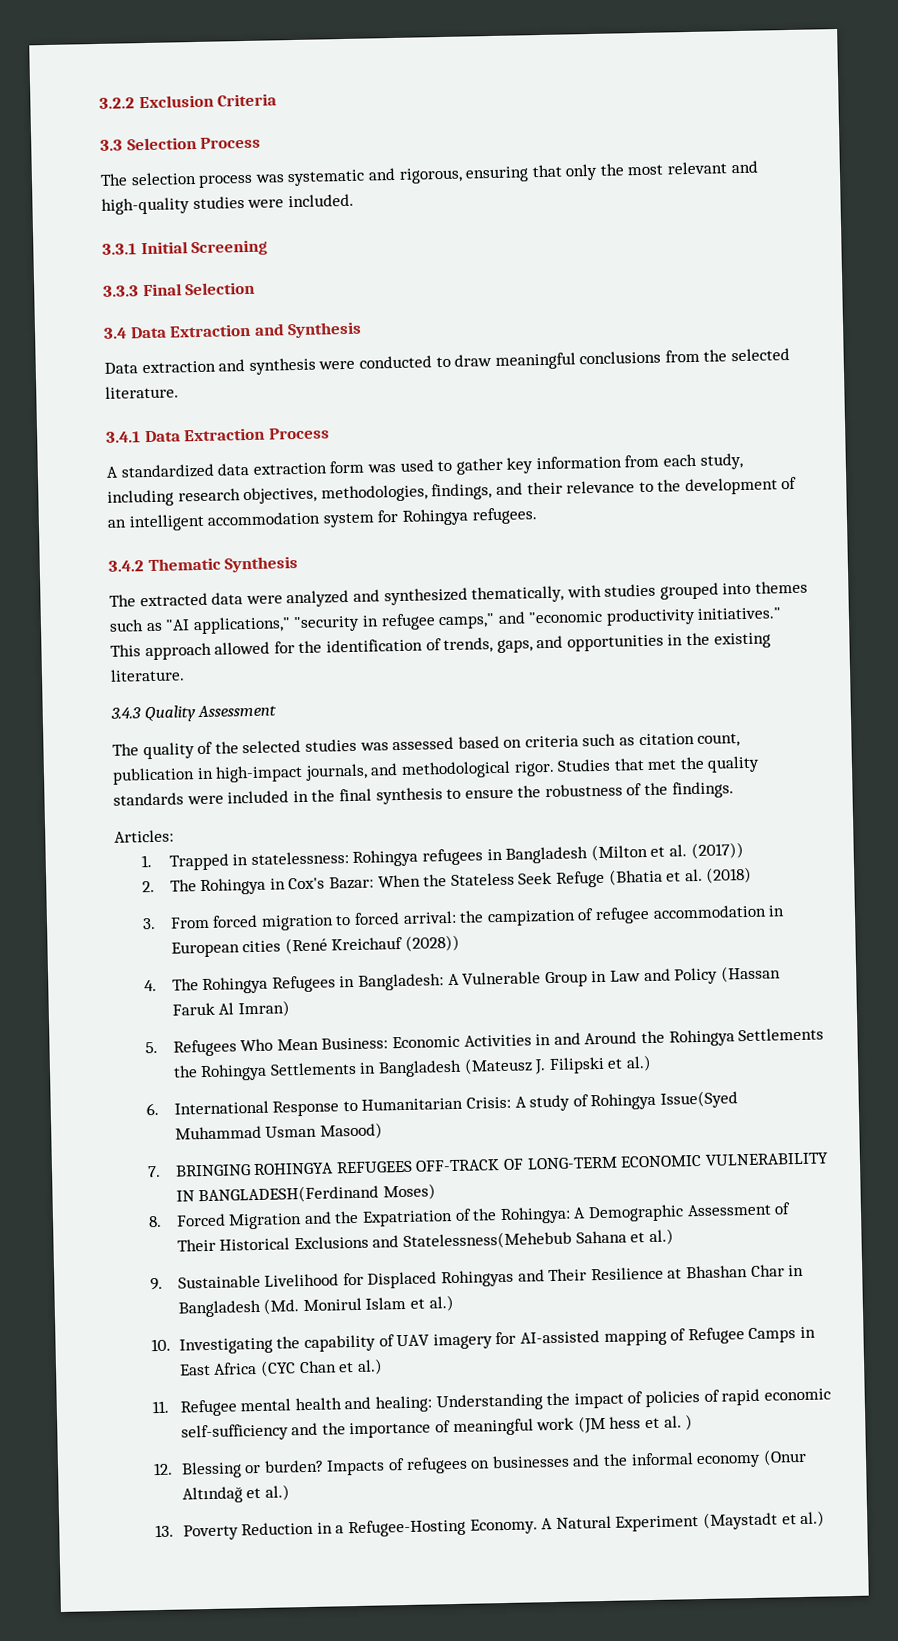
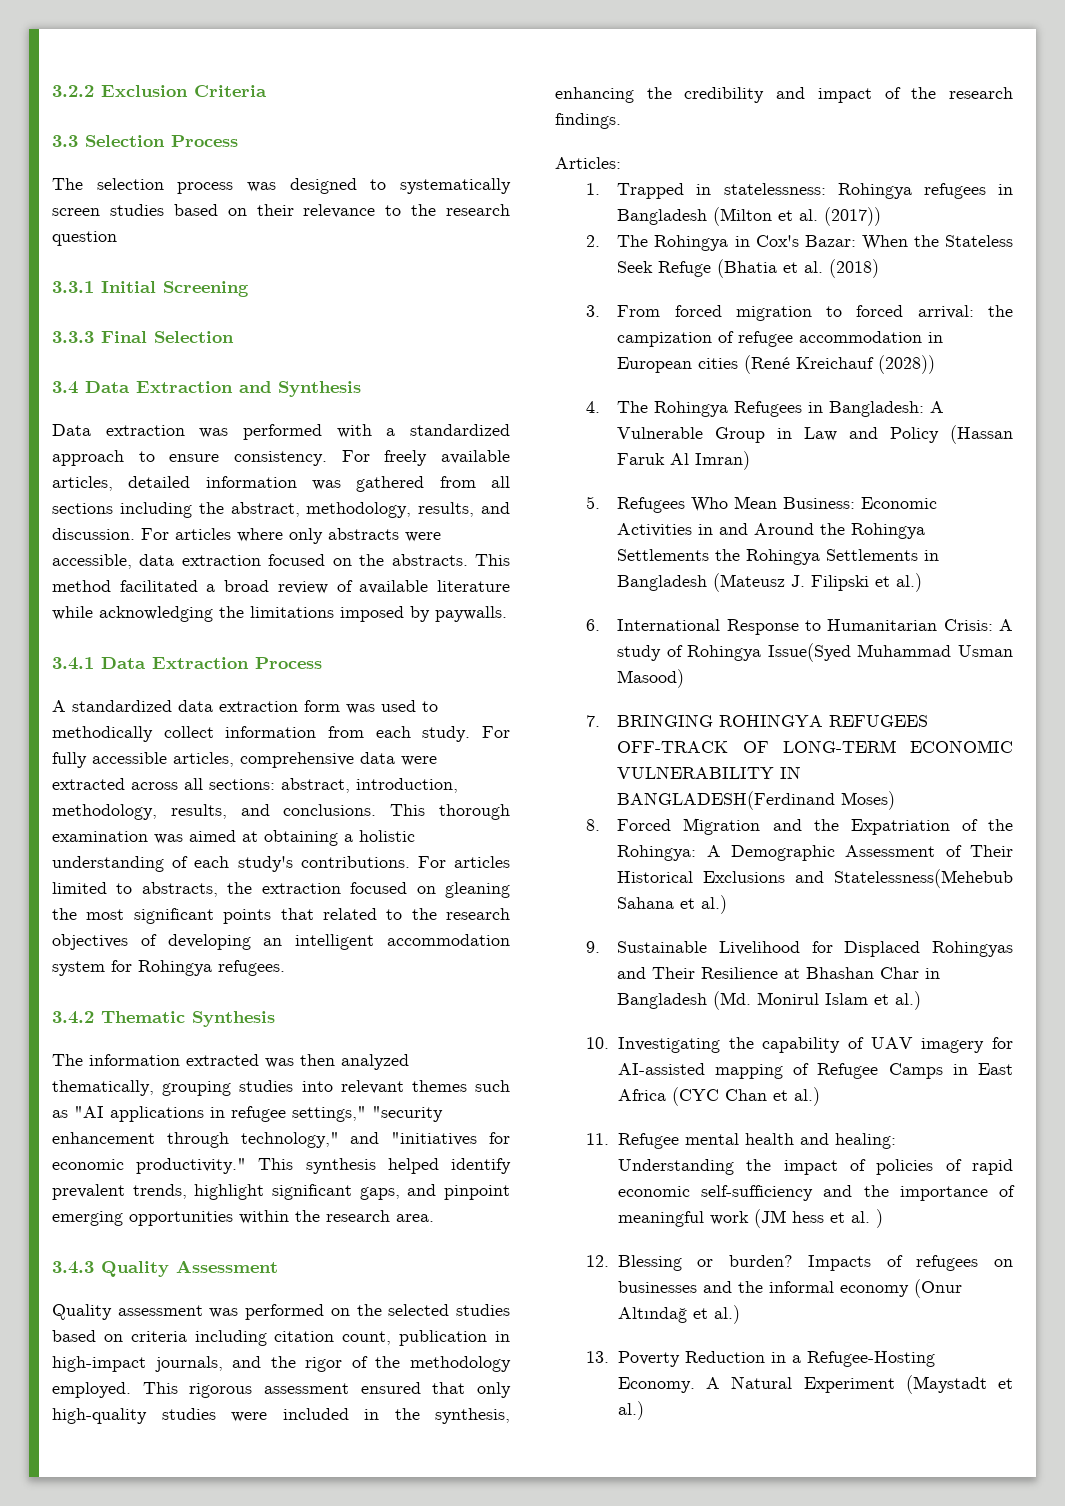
[287,160,758,187] [101,193,354,215] systematic and rigorous, ensuring that only the most relevant and high-quality studies were included. -> [289,178,511,194] [52,204,510,218] [52,231,117,246] designed to systematically screen studies based on their relevance to the research question
[218,347,791,375] [105,385,179,399] and synthesis were conducted to draw meaningful conclusions from the selected literature. -> [199,424,511,440] [52,450,511,466] [52,476,510,492] [52,502,510,518] [52,528,441,544] [52,554,511,569] [52,580,511,594] [52,606,507,622] was performed with a standardized approach to ensure consistency. For freely available articles, detailed information was gathered from all sections including the abstract, methodology, results, and discussion. For articles where only abstracts were accessible, data extraction focused on the abstracts. This method facilitated a broad review of available literature while acknowledging the limitations imposed by paywalls.
[455,457,534,475] gather key -> [52,726,214,742] methodically collect
[699,452,743,470] [107,476,798,507] study, including research objectives, methodologies, findings, and their relevance to the development of -> [422,726,511,742] [52,752,437,768] [52,778,458,793] [52,804,511,820] [52,830,415,846] [52,856,510,872] [52,882,510,898] [52,908,510,924] [52,934,251,950] study. For fully accessible articles, comprehensive data were extracted across all sections: abstract, introduction, methodology, results, and conclusions. This thorough examination was aimed at obtaining a holistic understanding of each study's contributions. For articles limited to abstracts, the extraction focused on gleaning the most significant points that related to the research objectives of developing
[139,580,809,608] [109,607,782,635] [110,632,771,661] [110,668,185,682] [110,704,278,723] [112,741,214,760] extracted data were analyzed and synthesized thematically, with studies grouped into themes such as "AI applications," "security in refugee camps," and "economic productivity initiatives." This approach allowed for the identification of trends, gaps, and opportunities in the existing literature. // 3.4.3 Quality Assessment // The quality of -> [89,1054,409,1070] [52,1080,511,1096] [52,1106,443,1122] [52,1132,511,1148] [52,1158,511,1174] [52,1184,511,1200] [52,1210,434,1226] [52,1260,278,1277] [52,1304,350,1320] information extracted was then analyzed thematically, grouping studies into relevant themes such as "AI applications in refugee settings," "security enhancement through technology," and "initiatives for economic productivity." This synthesis helped identify prevalent trends, highlight significant gaps, and pinpoint emerging opportunities within the research area. // 3.4.3 Quality Assessment // Quality assessment was performed on
[359,736,455,751] was assessed -> (511, 1310) none
[582,733,636,747] such as -> [194,1330,267,1346] including
[400,755,761,779] [113,782,669,806] methodological rigor. Studies that met the quality standards were included in the final synthesis to ensure the robustness of the -> [270,1356,511,1372] [52,1382,512,1398] [52,1408,510,1424] [555,87,1013,103] the rigor of the methodology employed. This rigorous assessment ensured that only high-quality studies were included in the synthesis, enhancing the credibility and impact of the research

